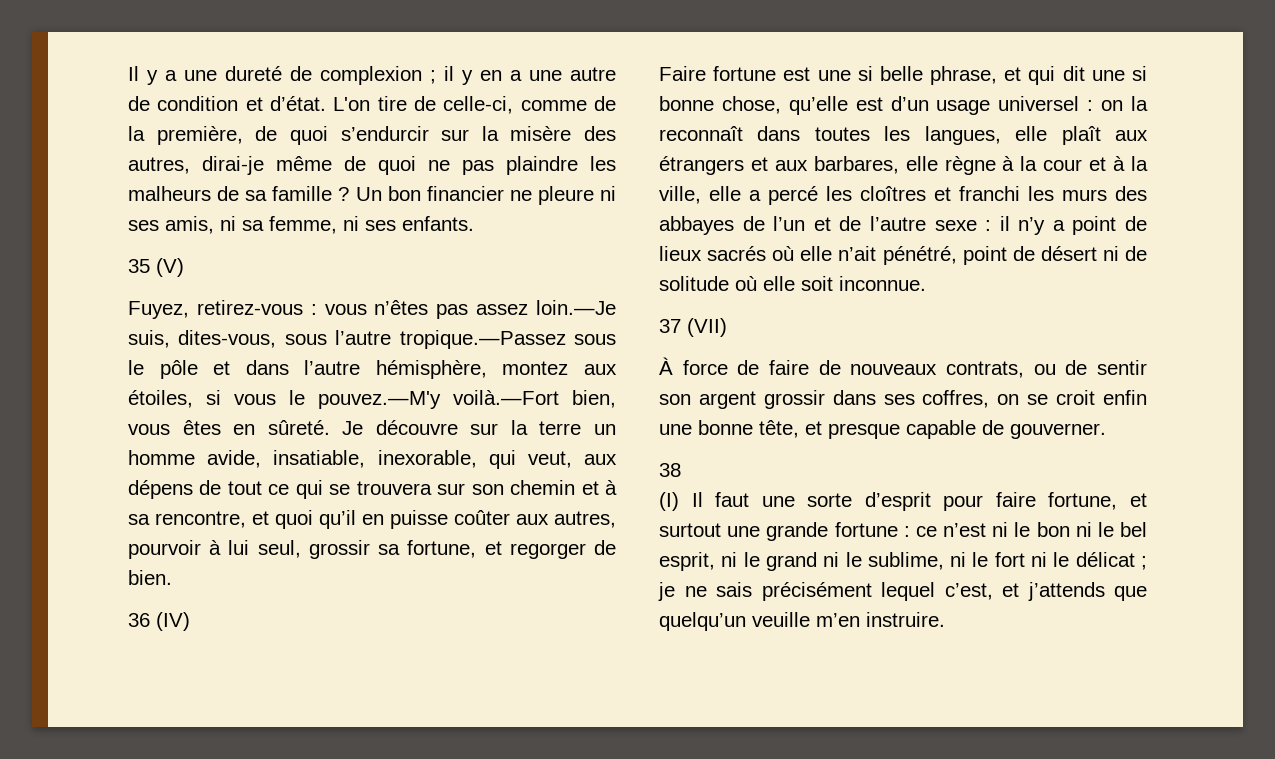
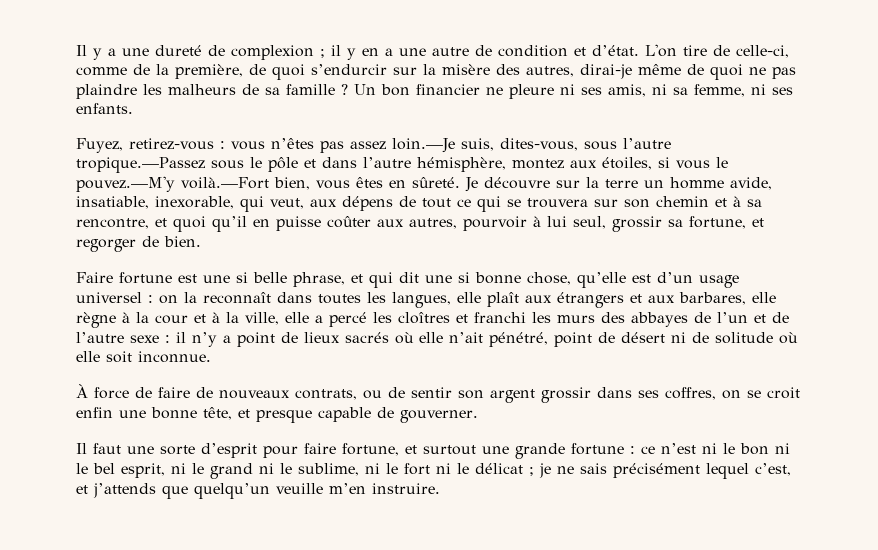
[128,258,184,277] // 35 (V) -> (133, 108) none
[128,612,190,631] // 36 (IV) -> (201, 241) none
[659,318,727,337] // 37 (VII) -> (211, 357) none
[659,463,681,477] [659,492,679,511] 38 // (I) -> (478, 416) none

